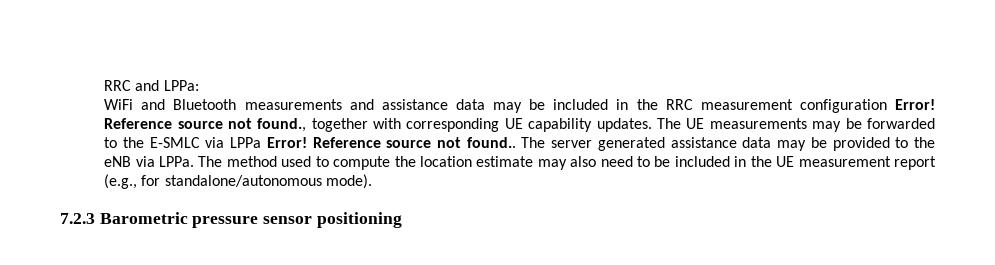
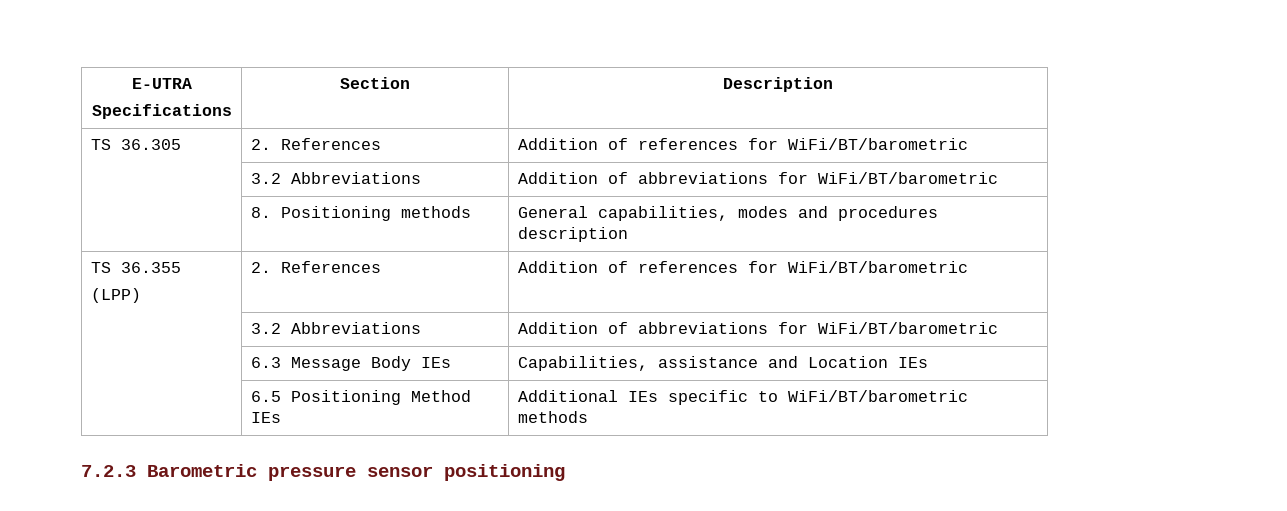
[104,80,199,91] [104,99,936,113] [104,118,936,132] [104,137,935,151] [104,156,936,170] [104,174,373,189] RRC and LPPa: // WiFi and Bluetooth measurements and assistance data may be included in the RRC measurement configuration Error! Reference source not found., together with corresponding UE capability updates. The UE measurements may be forwarded to the E-SMLC via LPPa Error! Reference source not found.. The server generated assistance data may be provided to the eNB via LPPa. The method used to compute the location estimate may also need to be included in the UE measurement report (e.g., for standalone/autonomous mode). -> [131,78,192,89] [91,104,232,119] [340,77,410,89] [723,77,833,92] [90,139,181,150] [250,138,381,150] [517,138,968,150] [250,172,421,184] [517,172,998,184] [250,206,471,221] [517,206,938,221] [517,227,628,242] [90,262,181,273] [90,288,141,303] [250,261,381,273] [517,261,968,273] [250,322,421,334] [517,322,998,334] [250,356,451,371] [517,356,928,371] [250,390,471,405] [250,412,281,423] [517,390,968,405] [517,411,588,423] E-UTRA // Specifications | Section | Description // TS 36.305 | 2. References | Addition of references for WiFi/BT/barometric // | 3.2 Abbreviations | Addition of abbreviations for WiFi/BT/barometric // | 8. Positioning methods | General capabilities, modes and procedures description // TS 36.355 // (LPP) | 2. References | Addition of references for WiFi/BT/barometric // | 3.2 Abbreviations | Addition of abbreviations for WiFi/BT/barometric // | 6.3 Message Body IEs | Capabilities, assistance and Location IEs // | 6.5 Positioning Method IEs | Additional IEs specific to WiFi/BT/barometric methods

